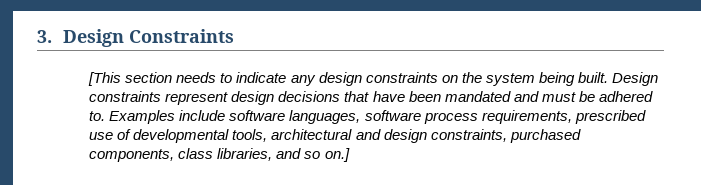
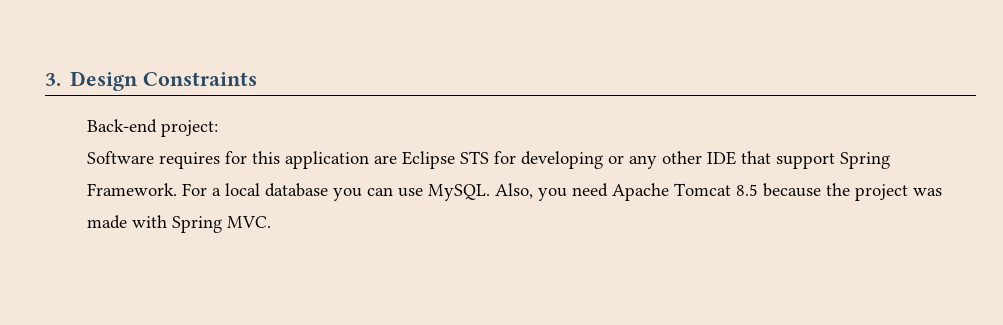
[88,72,658,86] [89,91,653,105] [89,110,646,124] [89,129,581,143] [89,148,350,162] [This section needs to indicate any design constraints on the system being built. Design constraints represent design decisions that have been mandated and must be adhered to. Examples include software languages, software process requirements, prescribed use of developmental tools, architectural and design constraints, purchased components, class libraries, and so on.] -> [86,119,218,137] [86,151,890,169] [86,183,942,201] [86,215,271,233] Back-end project: // Software requires for this application are Eclipse STS for developing or any other IDE that support Spring Framework. For a local database you can use MySQL. Also, you need Apache Tomcat 8.5 because the project was made with Spring MVC.

